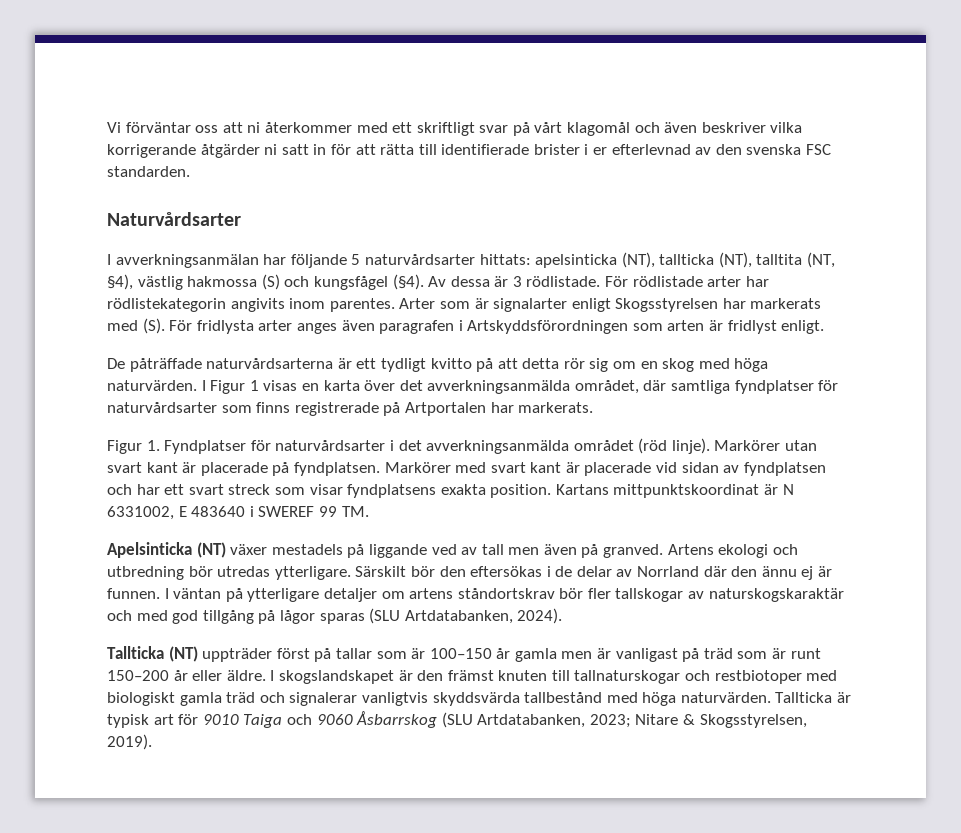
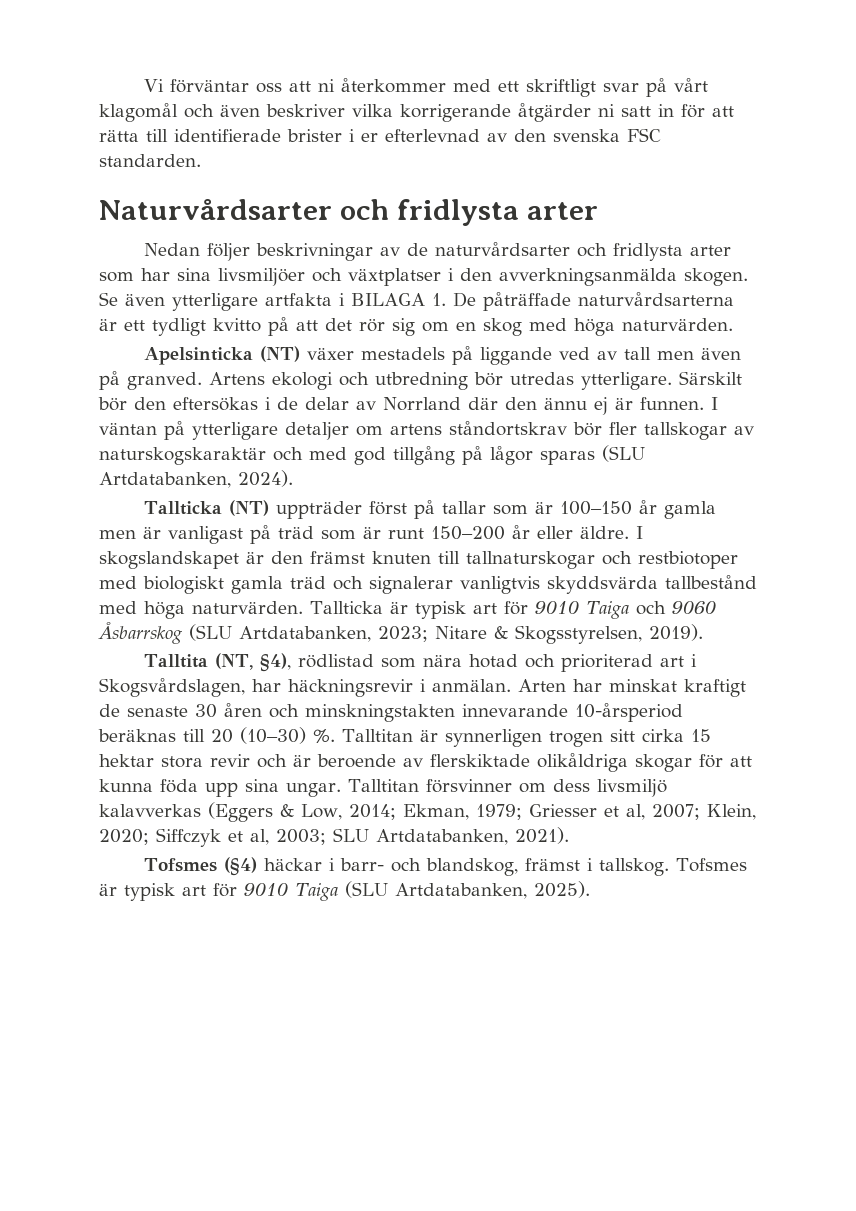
[107,252,836,268] [107,274,769,290] [107,298,822,312] [107,318,825,334] // I avverkningsanmälan har följande 5 naturvårdsarter hittats: apelsinticka (NT), tallticka (NT), talltita (NT, §4), västlig hakmossa (S) och kungsfågel (§4). Av dessa är 3 rödlistade. För rödlistade arter har rödlistekategorin angivits inom parentes. Arter som är signalarter enligt Skogsstyrelsen har markerats med (S). För fridlysta arter anges även paragrafen i Artskyddsförordningen som arten är fridlyst enligt. // -> [339,199,598,226] [143,242,731,261] [99,268,748,286] [99,292,446,311] och fridlysta arter // Nedan följer beskrivningar av de naturvårdsarter och fridlysta arter som har sina livsmiljöer och växtplatser i den avverkningsanmälda skogen. Se även ytterligare artfakta i BILAGA 1.
[522,358,560,369] detta -> [325,318,352,331] det
[201,380,839,394] [107,402,594,416] [107,438,818,454] [107,462,826,476] [107,484,794,498] [107,506,369,520] I Figur 1 visas en karta över det avverkningsanmälda området, där samtliga fyndplatser för naturvårdsarter som finns registrerade på Artportalen har markerats. // Figur 1. Fyndplatser för naturvårdsarter i det avverkningsanmälda området (röd linje). Markörer utan svart kant är placerade på fyndplatsen. Markörer med svart kant är placerade vid sidan av fyndplatsen och har ett svart streck som visar fyndplatsens exakta position. Kartans mittpunktskoordinat är N 6331002, E 483640 i SWEREF 99 TM. -> (733, 324) none
(152, 742) none -> [143,653,697,672] [99,678,746,697] [99,703,683,722] [98,727,711,747] [99,753,752,772] [99,779,667,797] [99,802,756,822] [99,827,569,847] [143,857,747,876] [99,881,590,901] // Talltita (NT, §4), rödlistad som nära hotad och prioriterad art i Skogsvårdslagen, har häckningsrevir i anmälan. Arten har minskat kraftigt de senaste 30 åren och minskningstakten innevarande 10-årsperiod beräknas till 20 (10–30) %. Talltitan är synnerligen trogen sitt cirka 15 hektar stora revir och är beroende av flerskiktade olikåldriga skogar för att kunna föda upp sina ungar. Talltitan försvinner om dess livsmiljö kalavverkas (Eggers & Low, 2014; Ekman, 1979; Griesser et al, 2007; Klein, 2020; Siffczyk et al, 2003; SLU Artdatabanken, 2021). // Tofsmes (§4) häckar i barr- och blandskog, främst i tallskog. Tofsmes är typisk art för 9010 Taiga (SLU Artdatabanken, 2025).

